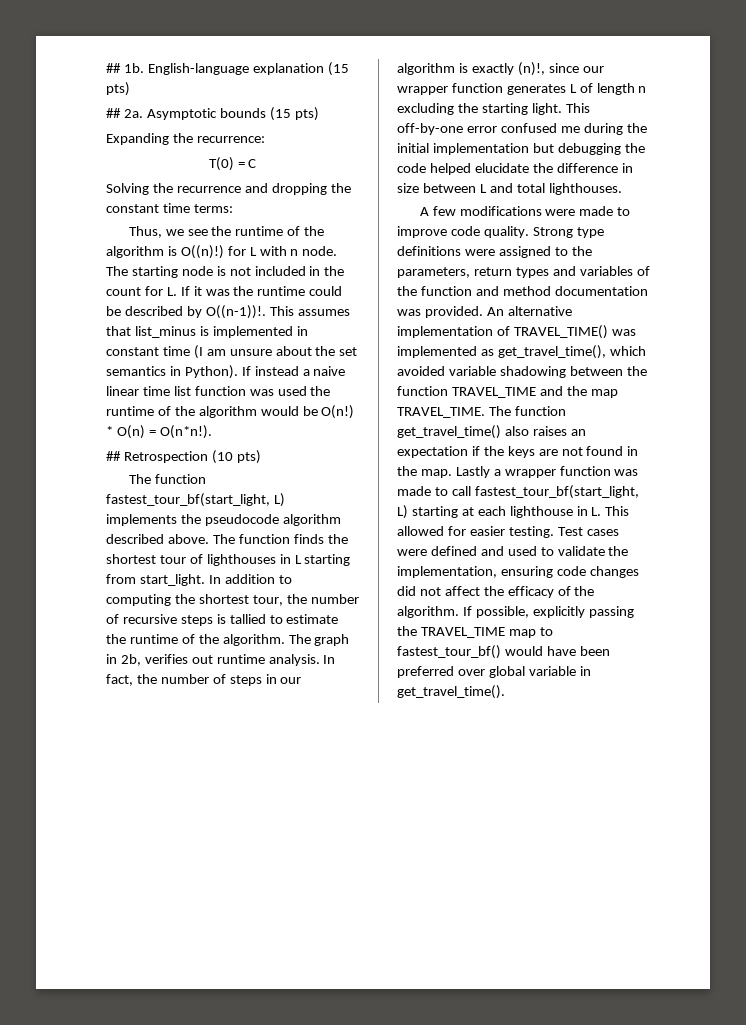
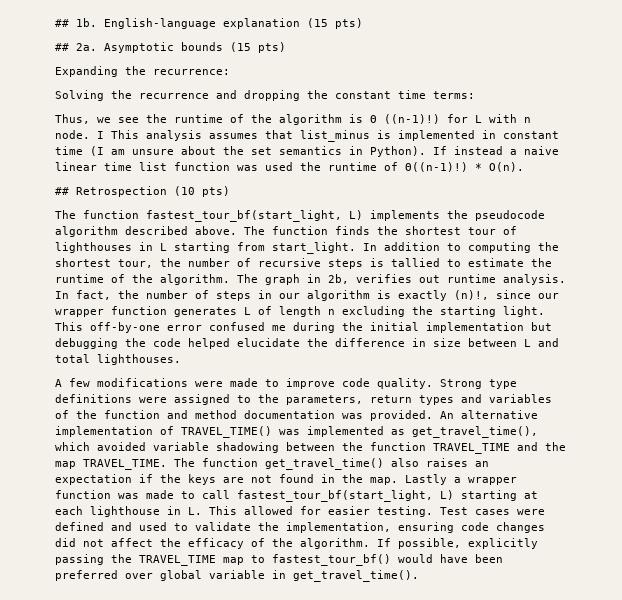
[208,157,257,171] // T(0) = C -> (230, 72) none
[180,245,224,259] O((n)!) -> [370,114,440,124] Θ ((n-1)!)
[106,266,345,278] [106,286,343,296] [106,305,294,319] The starting node is not included in the count for L. If it was the runtime could be described by O((n-1))!. This -> [97,130,202,141] I This analysis
[174,405,355,419] [106,425,212,439] the algorithm would be O(n!) * O(n) = O(n*n!). -> [405,162,524,172] Θ((n-1)!) * O(n).

